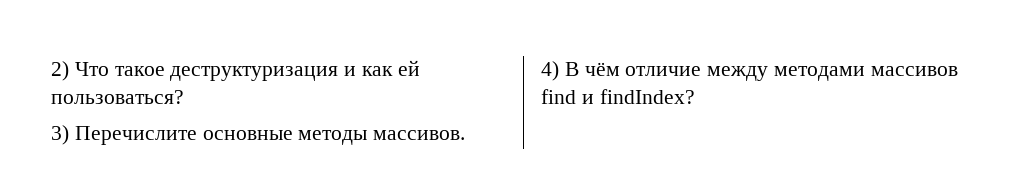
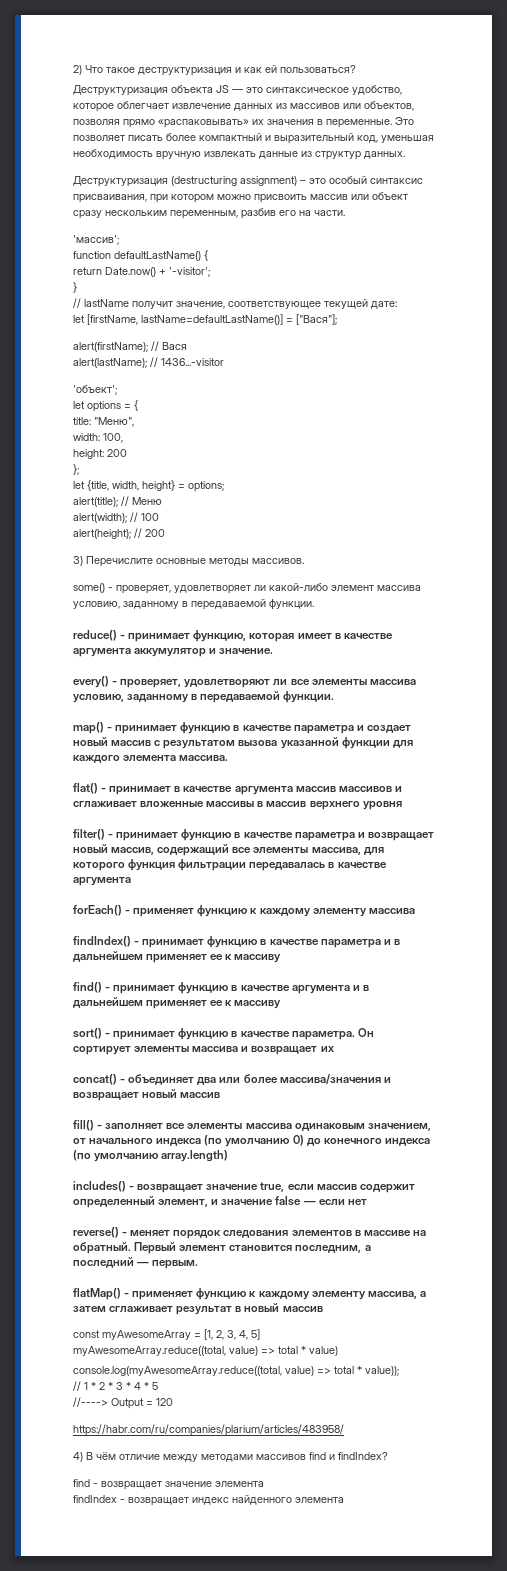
(184, 97) none -> [73,85,402,96] [73,101,414,112] [73,117,414,128] [73,133,434,144] [73,149,405,160] [73,176,423,187] [73,192,408,203] [73,208,345,219] [73,235,119,245] [73,250,208,261] [73,267,210,277] [73,282,77,293] [73,298,397,309] [73,314,337,325] [73,341,187,352] [73,357,224,368] [73,385,117,395] [73,400,138,412] [73,417,134,427] [73,433,123,443] [73,449,127,459] [73,464,79,475] [73,480,224,492] [73,496,162,507] [73,512,159,523] [73,528,165,539] // Деструктуризация объекта JS — это синтаксическое удобство, которое облегчает извлечение данных из массивов или объектов, позволяя прямо «распаковывать» их значения в переменные. Это позволяет писать более компактный и выразительный код, уменьшая необходимость вручную извлекать данные из структур данных. // Деструктуризация (destructuring assignment) – это особый синтаксис присваивания, при котором можно присвоить массив или объект сразу нескольким переменным, разбив его на части. // 'массив'; // function defaultLastName() { // return Date.now() + '-visitor'; // } // // lastName получит значение, соответствующее текущей дате: // let [firstName, lastName=defaultLastName()] = ["Вася"]; // alert(firstName); // Вася // alert(lastName); // 1436...-visitor // 'объект'; // let options = { // title: "Меню", // width: 100, // height: 200 // }; // let {title, width, height} = options; // alert(title); // Меню // alert(width); // 100 // alert(height); // 200
(466, 135) none -> [73,583,421,594] [73,599,314,610] [73,630,393,642] [73,648,274,657] [73,676,416,688] [73,691,335,703] [73,722,411,734] [73,737,413,749] [73,755,229,763] [73,783,402,795] [73,801,402,810] [73,829,434,841] [73,844,384,856] [73,859,387,871] [73,877,131,886] [73,905,415,917] [73,936,400,948] [73,951,282,963] [73,982,369,994] [73,997,282,1009] [73,1028,374,1040] [73,1046,334,1055] [73,1074,391,1085] [73,1089,221,1101] [73,1120,431,1131] [73,1135,430,1147] [73,1150,229,1162] [73,1181,415,1193] [73,1196,367,1208] [73,1227,426,1239] [73,1242,371,1254] [73,1257,199,1269] [73,1288,426,1300] [73,1303,323,1315] [73,1329,260,1340] [73,1346,338,1356] [73,1366,399,1376] [73,1381,158,1391] [73,1397,173,1409] [73,1424,344,1436] // some() - проверяет, удовлетворяет ли какой-либо элемент массива условию, заданному в передаваемой функции. // reduce() - принимает функцию, которая имеет в качестве аргумента аккумулятор и значение. // every() - проверяет, удовлетворяют ли все элементы массива условию, заданному в передаваемой функции. // map() - принимает функцию в качестве параметра и создает новый массив с результатом вызова указанной функции для каждого элемента массива. // flat() - принимает в качестве аргумента массив массивов и сглаживает вложенные массивы в массив верхнего уровня // filter() - принимает функцию в качестве параметра и возвращает новый массив, содержащий все элементы массива, для которого функция фильтрации передавалась в качестве аргумента // forEach() - применяет функцию к каждому элементу массива // findIndex() - принимает функцию в качестве параметра и в дальнейшем применяет ее к массиву // find() - принимает функцию в качестве аргумента и в дальнейшем применяет ее к массиву // sort() - принимает функцию в качестве параметра. Он сортирует элементы массива и возвращает их // concat() - объединяет два или более массива/значения и возвращает новый массив // fill() - заполняет все элементы массива одинаковым значением, от начального индекса (по умолчанию 0) до конечного индекса (по умолчанию array.length) // includes() - возвращает значение true, если массив содержит определенный элемент, и значение false — если нет // reverse() - меняет порядок следования элементов в массиве на обратный. Первый элемент становится последним, а последний — первым. // flatMap() - применяет функцию к каждому элементу массива, а затем сглаживает результат в новый массив // const myAwesomeArray = [1, 2, 3, 4, 5] // myAwesomeArray.reduce((total, value) => total * value) // console.log(myAwesomeArray.reduce((total, value) => total * value)); // // 1 * 2 * 3 * 4 * 5 // //----> Output = 120 // https://habr.com/ru/companies/plarium/articles/483958/
(695, 96) none -> [73,1479,264,1490] [73,1495,344,1506] // find - возвращает значение элемента // findIndex - возвращает индекс найденного элемента

